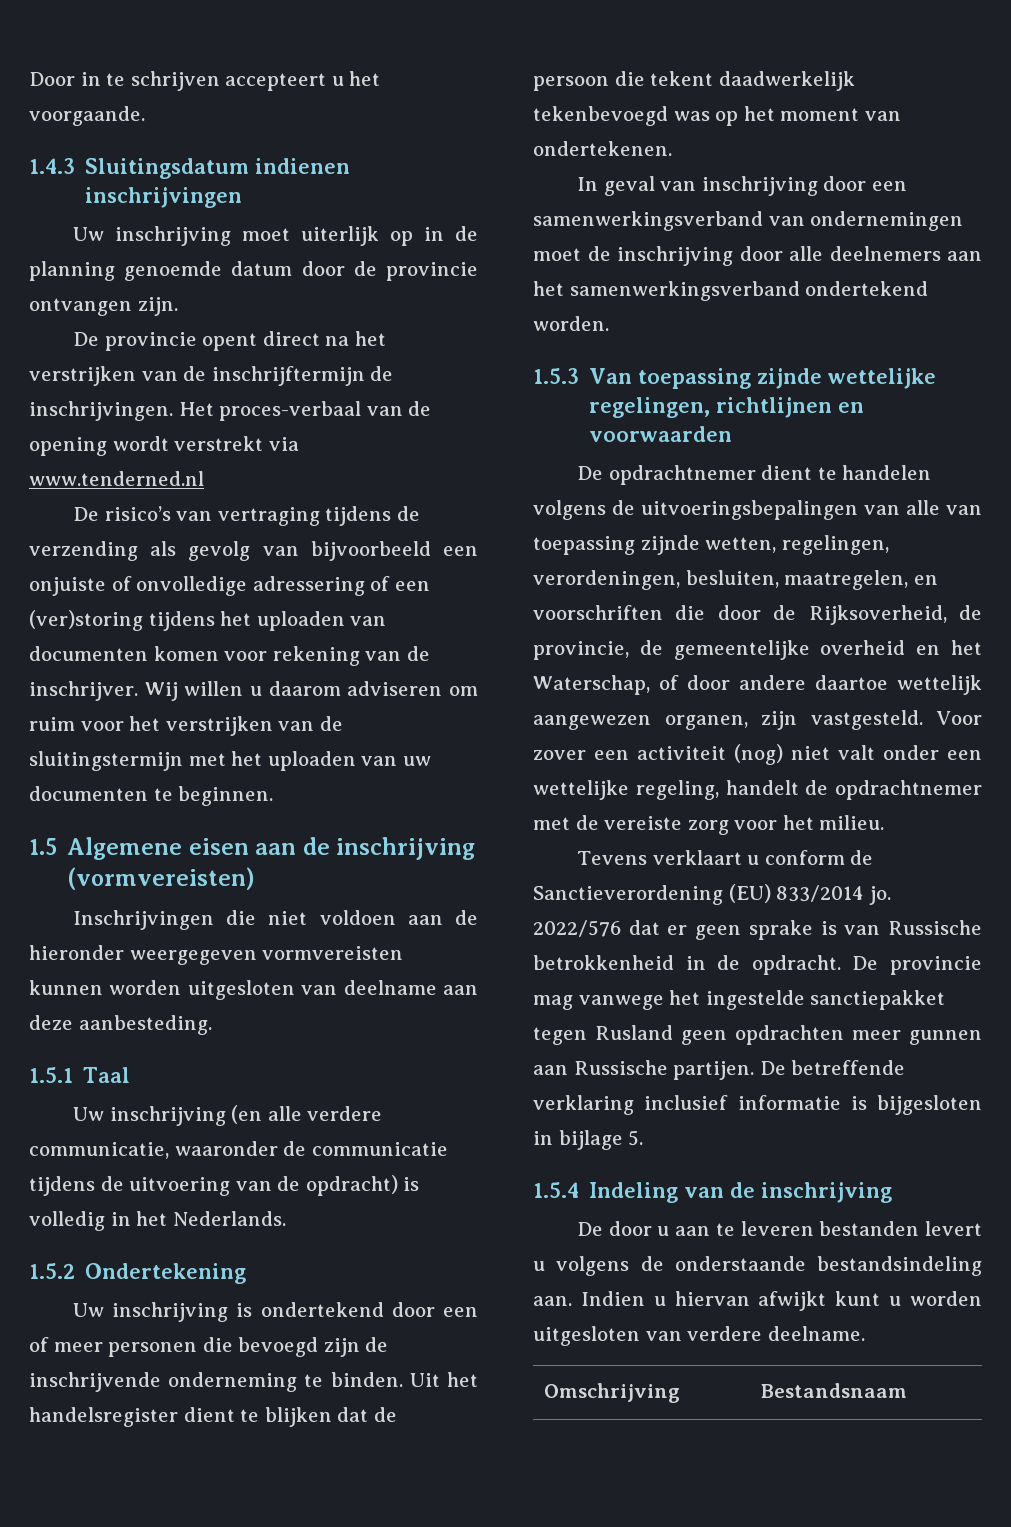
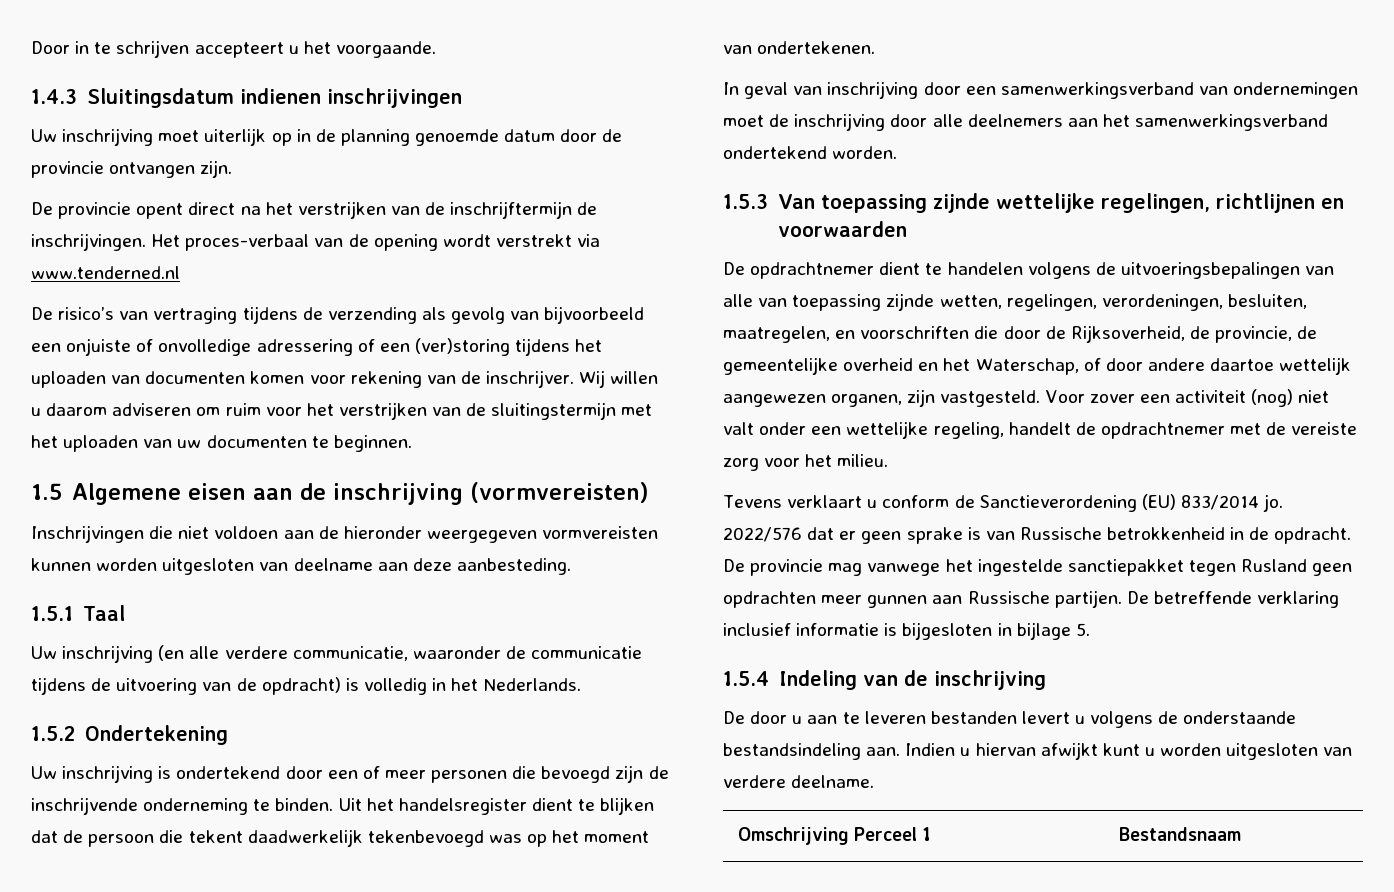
(681, 1393) none -> [854,827,932,841] Perceel 1

